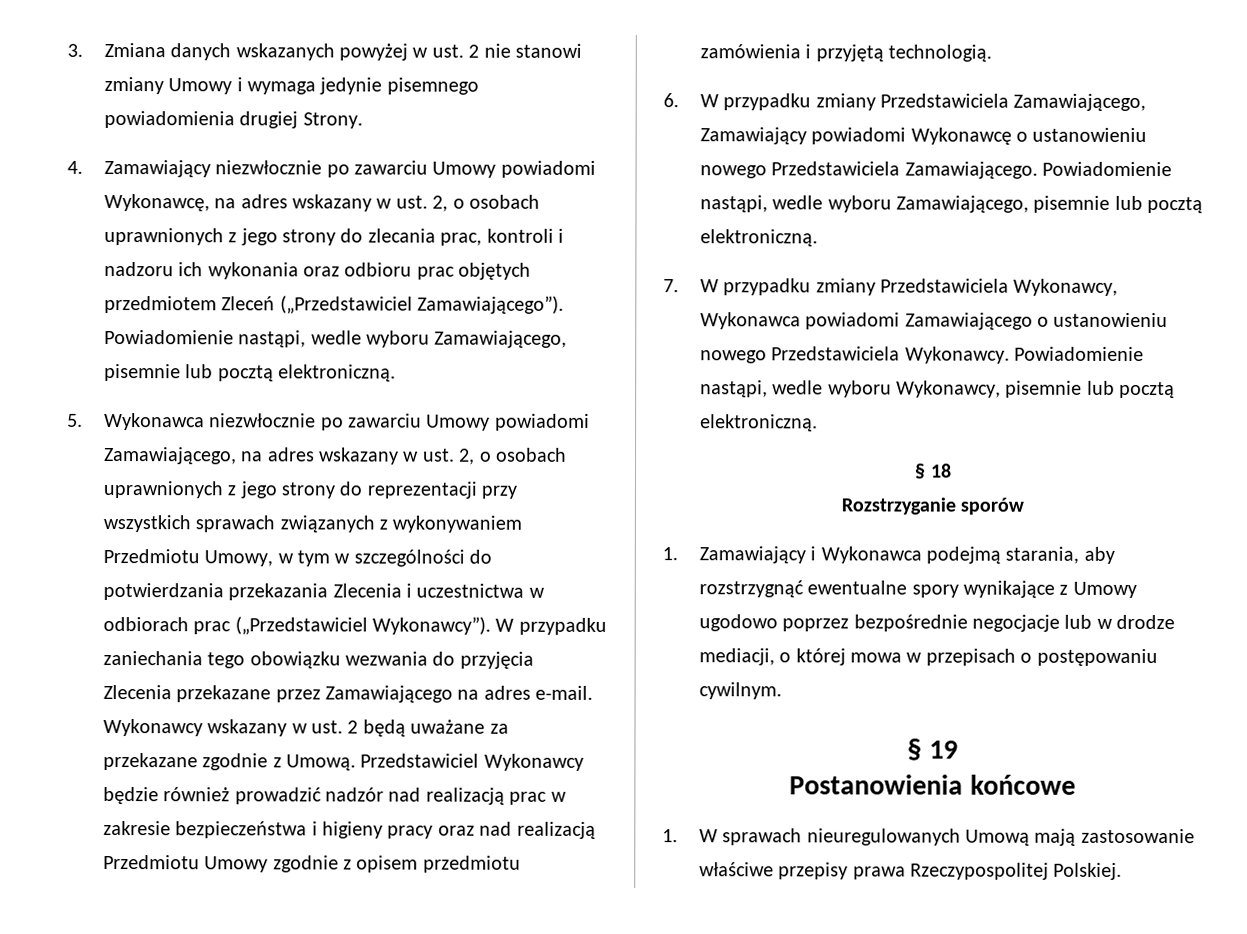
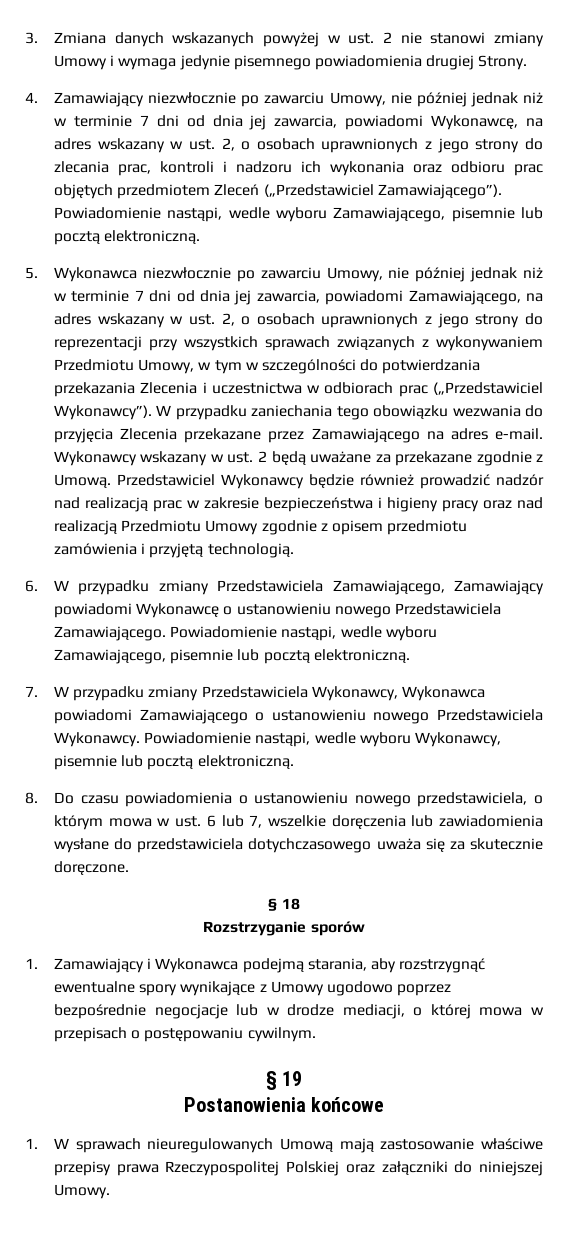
[432,161,497,178] Umowy -> [329,92,543,107] [53,115,338,130] Umowy, nie później jednak niż w terminie 7 dni od dnia jej zawarcia,
[426,414,491,431] Umowy -> [326,267,543,282] [53,290,320,305] Umowy, nie później jednak niż w terminie 7 dni od dnia jej zawarcia,
(818, 423) none -> [25,792,543,807] [53,815,543,830] [53,838,543,853] [53,861,129,875] // 8. Do czasu powiadomienia o ustanowieniu nowego przedstawiciela, o którym mowa w ust. 6 lub 7, wszelkie doręczenia lub zawiadomienia wysłane do przedstawiciela dotychczasowego uważa się za skutecznie doręczone.
[1053,862,1123,880] Polskiej. -> [286,1161,543,1176] [53,1184,110,1199] Polskiej oraz załączniki do niniejszej Umowy.

